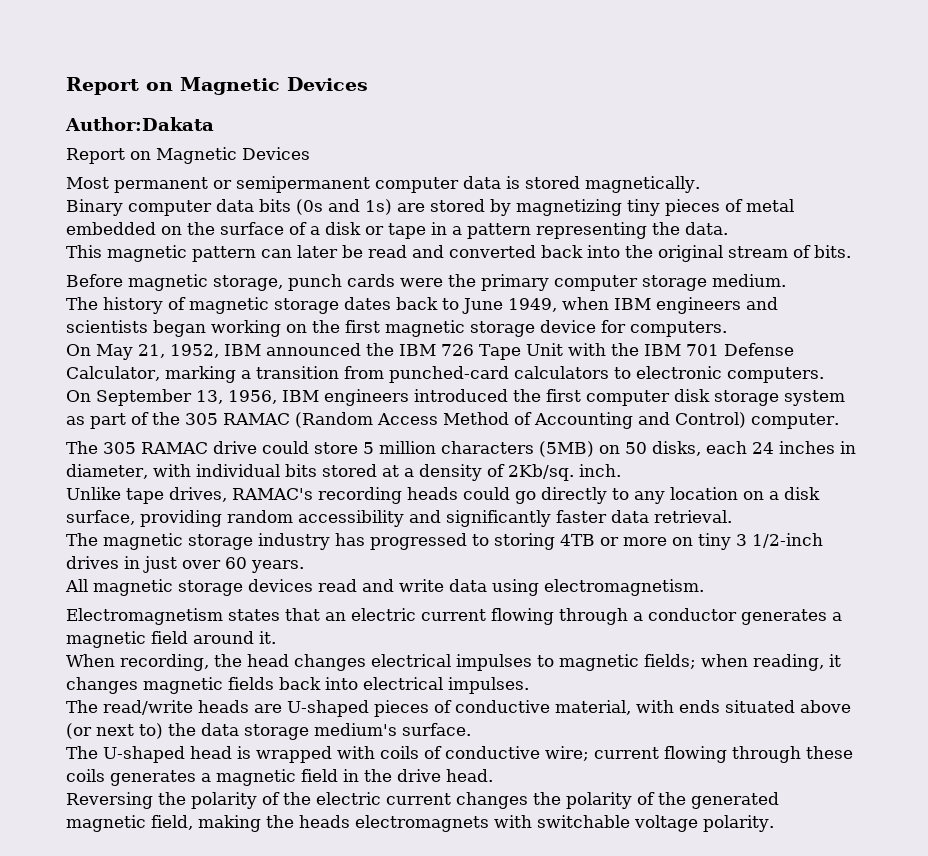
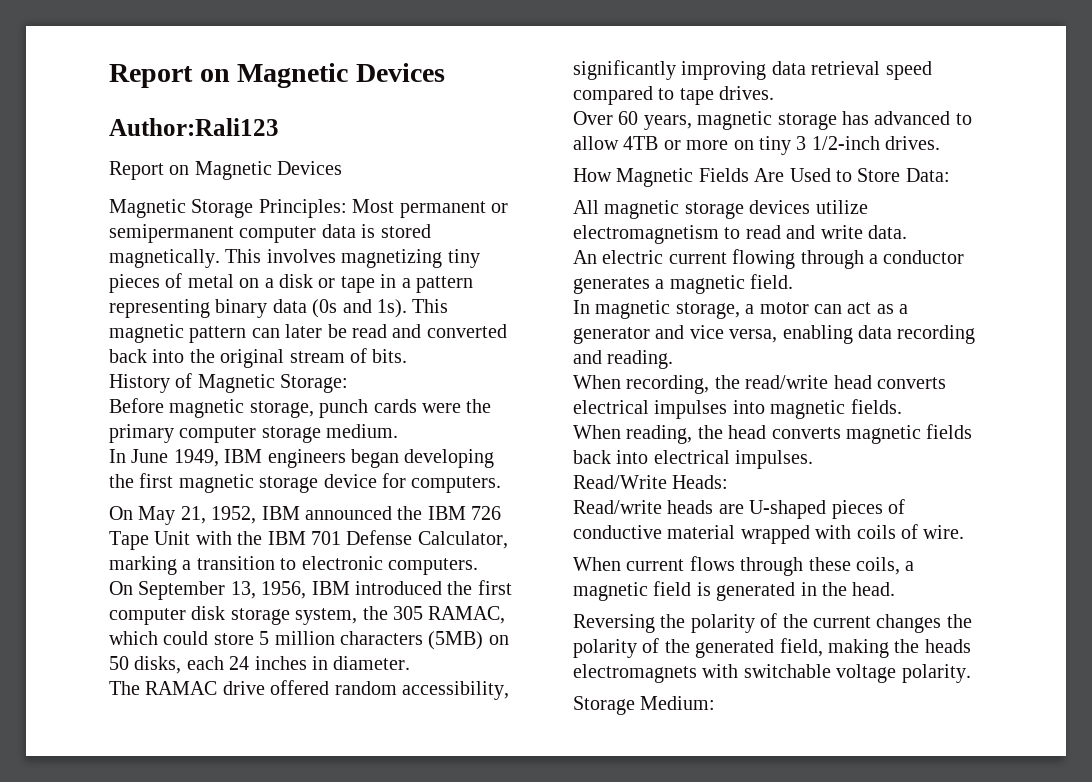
[66,77,368,95] [65,117,214,131] [66,147,310,164] Report on Magnetic Devices // Author:Dakata // Report on Magnetic Devices // -> [109,63,445,88] [109,118,279,136] [109,161,343,180] [109,199,347,218] Report on Magnetic Devices // Author:Rali123 // Report on Magnetic Devices // Magnetic Storage Principles:
[66,199,511,216] // Binary computer data bits (0s and 1s) are stored by -> [225,249,336,263] This involves
[66,222,307,235] embedded on the surface of -> [239,278,260,288] on
[652,222,728,235] the data. // -> [215,299,407,318] binary data (0s and 1s).
(851, 251) none -> [109,373,349,393] // History of Magnetic Storage:
[66,297,459,314] The history of magnetic storage dates back to -> [109,449,126,463] In
[562,297,778,314] [66,320,307,337] when IBM engineers and scientists began working on -> [224,449,495,468] IBM engineers began developing
[343,366,609,383] from punched-card calculators -> (275, 563) none
[324,389,409,406] engineers -> (350, 588) none
[784,390,845,406] [66,412,839,429] [66,441,257,454] system as part of the 305 RAMAC (Random Access Method of Accounting and Control) computer. // The 305 RAMAC drive -> [295,606,506,625] [109,631,158,645] system, the 305 RAMAC, which
[66,464,621,481] [66,487,820,504] [66,510,732,527] [66,533,555,550] diameter, with individual bits stored at a density of 2Kb/sq. inch. // Unlike tape drives, RAMAC's recording heads could go directly to any location on a disk surface, providing random accessibility and significantly faster data retrieval. // The magnetic storage industry has progressed to storing -> [333,656,411,670] [109,680,509,700] [573,60,932,80] [573,86,775,105] [573,111,972,130] [573,136,619,150] diameter. // The RAMAC drive offered random accessibility, significantly improving data retrieval speed compared to tape drives. // Over 60 years, magnetic storage has advanced to allow
[66,556,304,573] [65,579,704,596] [66,608,346,625] drives in just over 60 years. // All magnetic storage devices read and write data using electromagnetism. // Electromagnetism states that an -> [885,136,941,150] [573,168,950,187] [573,200,868,219] [573,225,907,244] [573,250,597,264] drives. // How Magnetic Fields Are Used to Store Data: // All magnetic storage devices utilize electromagnetism to read and write data. // An
[151,631,276,644] [66,654,841,671] [66,677,138,694] field around it. // When recording, the head changes electrical impulses to magnetic fields; when reading, it changes -> [750,274,794,289] [573,300,909,319] [573,325,976,344] [573,350,674,369] [573,375,946,394] [573,399,902,419] [573,425,841,444] field. // In magnetic storage, a motor can act as a generator and vice versa, enabling data recording and reading. // When recording, the read/write head converts electrical impulses into magnetic fields. // When reading, the head converts
[66,700,193,715] The read/write -> [573,475,729,489] [573,500,662,514] Read/Write Heads: // Read/write
[555,700,851,715] [66,723,471,740] [66,746,853,763] [66,769,338,786] material, with ends situated above (or next to) the data storage medium's surface. // The U-shaped head is wrapped with coils of conductive wire; current flowing through these coils generates a magnetic field -> [667,524,965,544] [573,556,915,576] [573,581,796,601] material wrapped with coils of wire. // When current flows through these coils, a magnetic field is generated
[397,769,441,782] drive -> (847, 589) none
[316,792,381,805] electric -> (808, 621) none
[66,815,146,832] magnetic -> (775, 648) none
(774, 823) none -> [573,696,716,715] // Storage Medium:

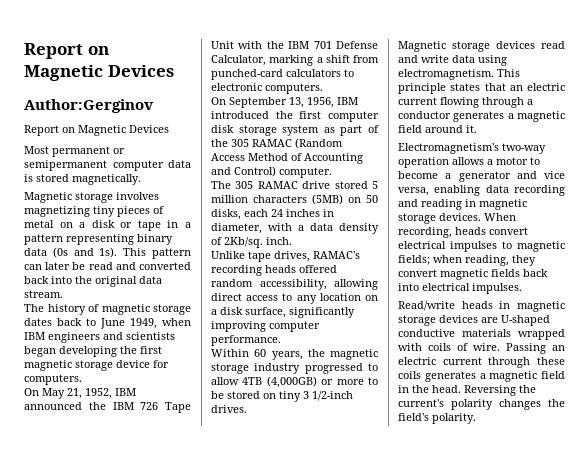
[109,63,445,88] [109,118,279,136] [109,161,343,180] [109,199,347,218] Report on Magnetic Devices // Author:Rali123 // Report on Magnetic Devices // Magnetic Storage Principles: -> [24,43,109,59] [24,65,174,81] [24,99,154,113] [24,125,169,136] Report on Magnetic Devices // Author:Gerginov // Report on Magnetic Devices //
[225,249,262,263] This -> [24,192,113,203] // Magnetic storage
[109,324,184,343] magnetic -> (147, 252) none
[289,348,408,363] [109,373,349,393] [109,398,492,418] [109,424,399,443] [109,449,126,463] stream of bits. // History of Magnetic Storage: // Before magnetic storage, punch cards were the primary computer storage medium. // In -> [139,276,162,284] [24,290,63,298] [24,304,191,315] [24,318,96,326] data stream. // The history of magnetic storage dates back to
(219, 458) none -> [162,318,191,326] when
(346, 458) none -> [103,332,175,340] and scientists
[196,556,275,570] transition -> [325,55,379,63] [211,69,341,80] shift from punched-card calculators
[295,606,506,625] [109,631,254,645] system, the 305 RAMAC, which could store -> [282,125,379,136] [211,138,343,149] [211,153,363,164] [211,166,332,178] [211,181,368,189] system as part of the 305 RAMAC (Random Access Method of Accounting and Control) computer. // The 305 RAMAC drive stored
[333,656,411,670] [109,680,509,700] [573,60,932,80] [573,86,775,105] [573,111,613,125] diameter. // The RAMAC drive offered random accessibility, significantly improving data retrieval speed compared to tape drives. // Over -> [211,223,379,234] [211,237,292,248] [211,251,360,262] [211,265,337,276] [211,279,378,290] [211,293,378,304] [211,307,355,318] [211,321,320,332] [211,335,281,346] [211,349,249,357] diameter, with a data density of 2Kb/sq. inch. // Unlike tape drives, RAMAC's recording heads offered random accessibility, allowing direct access to any location on a disk surface, significantly improving computer performance. // Within
[697,111,951,130] magnetic storage has advanced -> [307,349,378,360] [211,363,363,374] the magnetic storage industry progressed
(659, 143) none -> [266,376,317,388] (4,000GB)
(729, 145) none -> [368,377,378,385] [211,391,260,399] to be stored
[573,168,950,187] [573,200,868,219] [573,225,907,244] [573,250,597,264] How Magnetic Fields Are Used to Store Data: // All magnetic storage devices utilize electromagnetism to read and write data. // An -> [398,41,565,52] [398,55,507,66] [398,69,520,80] [398,83,523,94] Magnetic storage devices read and write data using electromagnetism. This principle states that an
[750,274,794,289] [573,300,894,319] field. // In magnetic storage, a motor can act as -> [398,125,477,133] [398,143,546,154] [398,157,540,168] [398,171,438,179] field around it. // Electromagnetism's two-way operation allows a motor to become
[607,350,674,369] [573,375,946,394] [573,399,902,419] [573,425,841,444] reading. // When recording, the read/write head converts electrical impulses into magnetic fields. // When reading, the head converts -> [421,199,527,210] [398,213,516,224] [398,227,528,238] [398,241,565,252] [398,255,536,266] [398,269,437,277] reading in magnetic storage devices. When recording, heads convert electrical impulses to magnetic fields; when reading, they convert
[573,475,729,489] // Read/Write Heads: -> (522, 288) none
[718,499,905,519] [573,525,736,539] are U-shaped pieces of conductive material -> [499,301,565,312] [398,315,550,326] [398,329,511,337] in magnetic storage devices are U-shaped conductive materials
[573,556,915,576] [573,581,796,601] // When current flows through these coils, a magnetic field is generated -> [506,343,565,354] [398,357,565,368] [398,371,565,382] Passing an electric current through these coils generates a magnetic field
(896, 589) // -> (461, 389) none
[690,613,972,633] [573,638,971,658] [573,664,897,683] polarity of the current changes the polarity of the generated field, making the heads electromagnets with switchable voltage -> [398,399,565,410] [398,413,429,421] current's polarity changes the field's
[573,696,716,715] // Storage Medium: -> (476, 418) none

